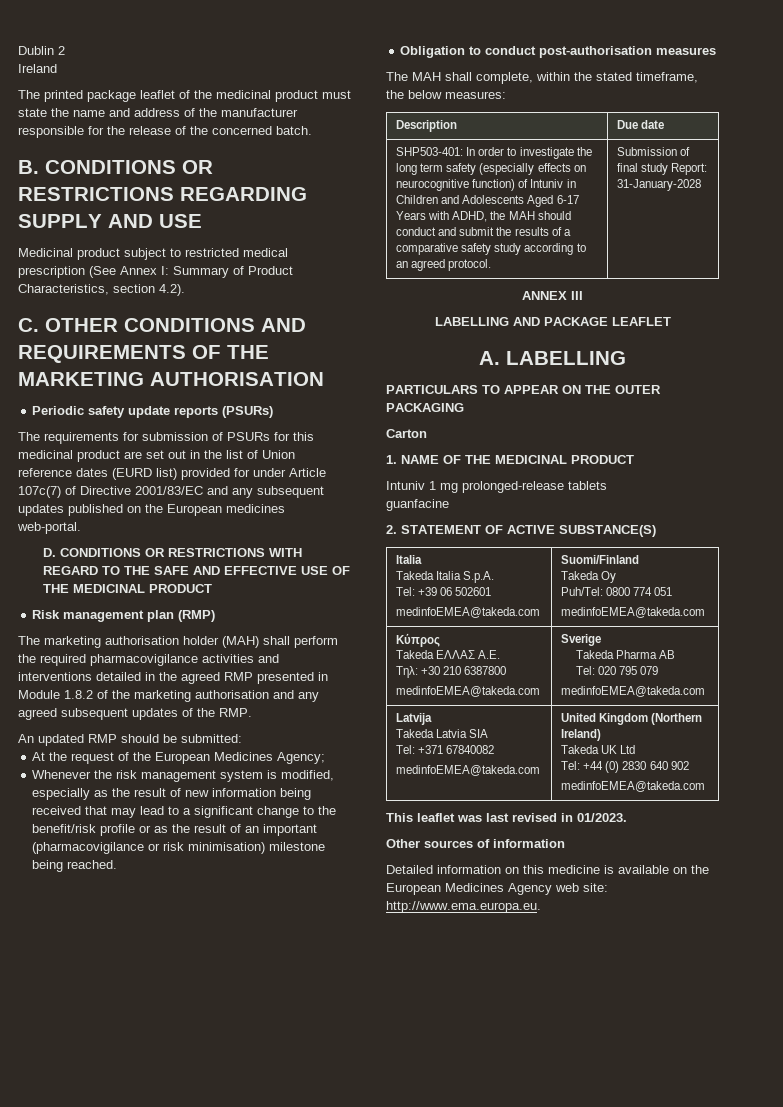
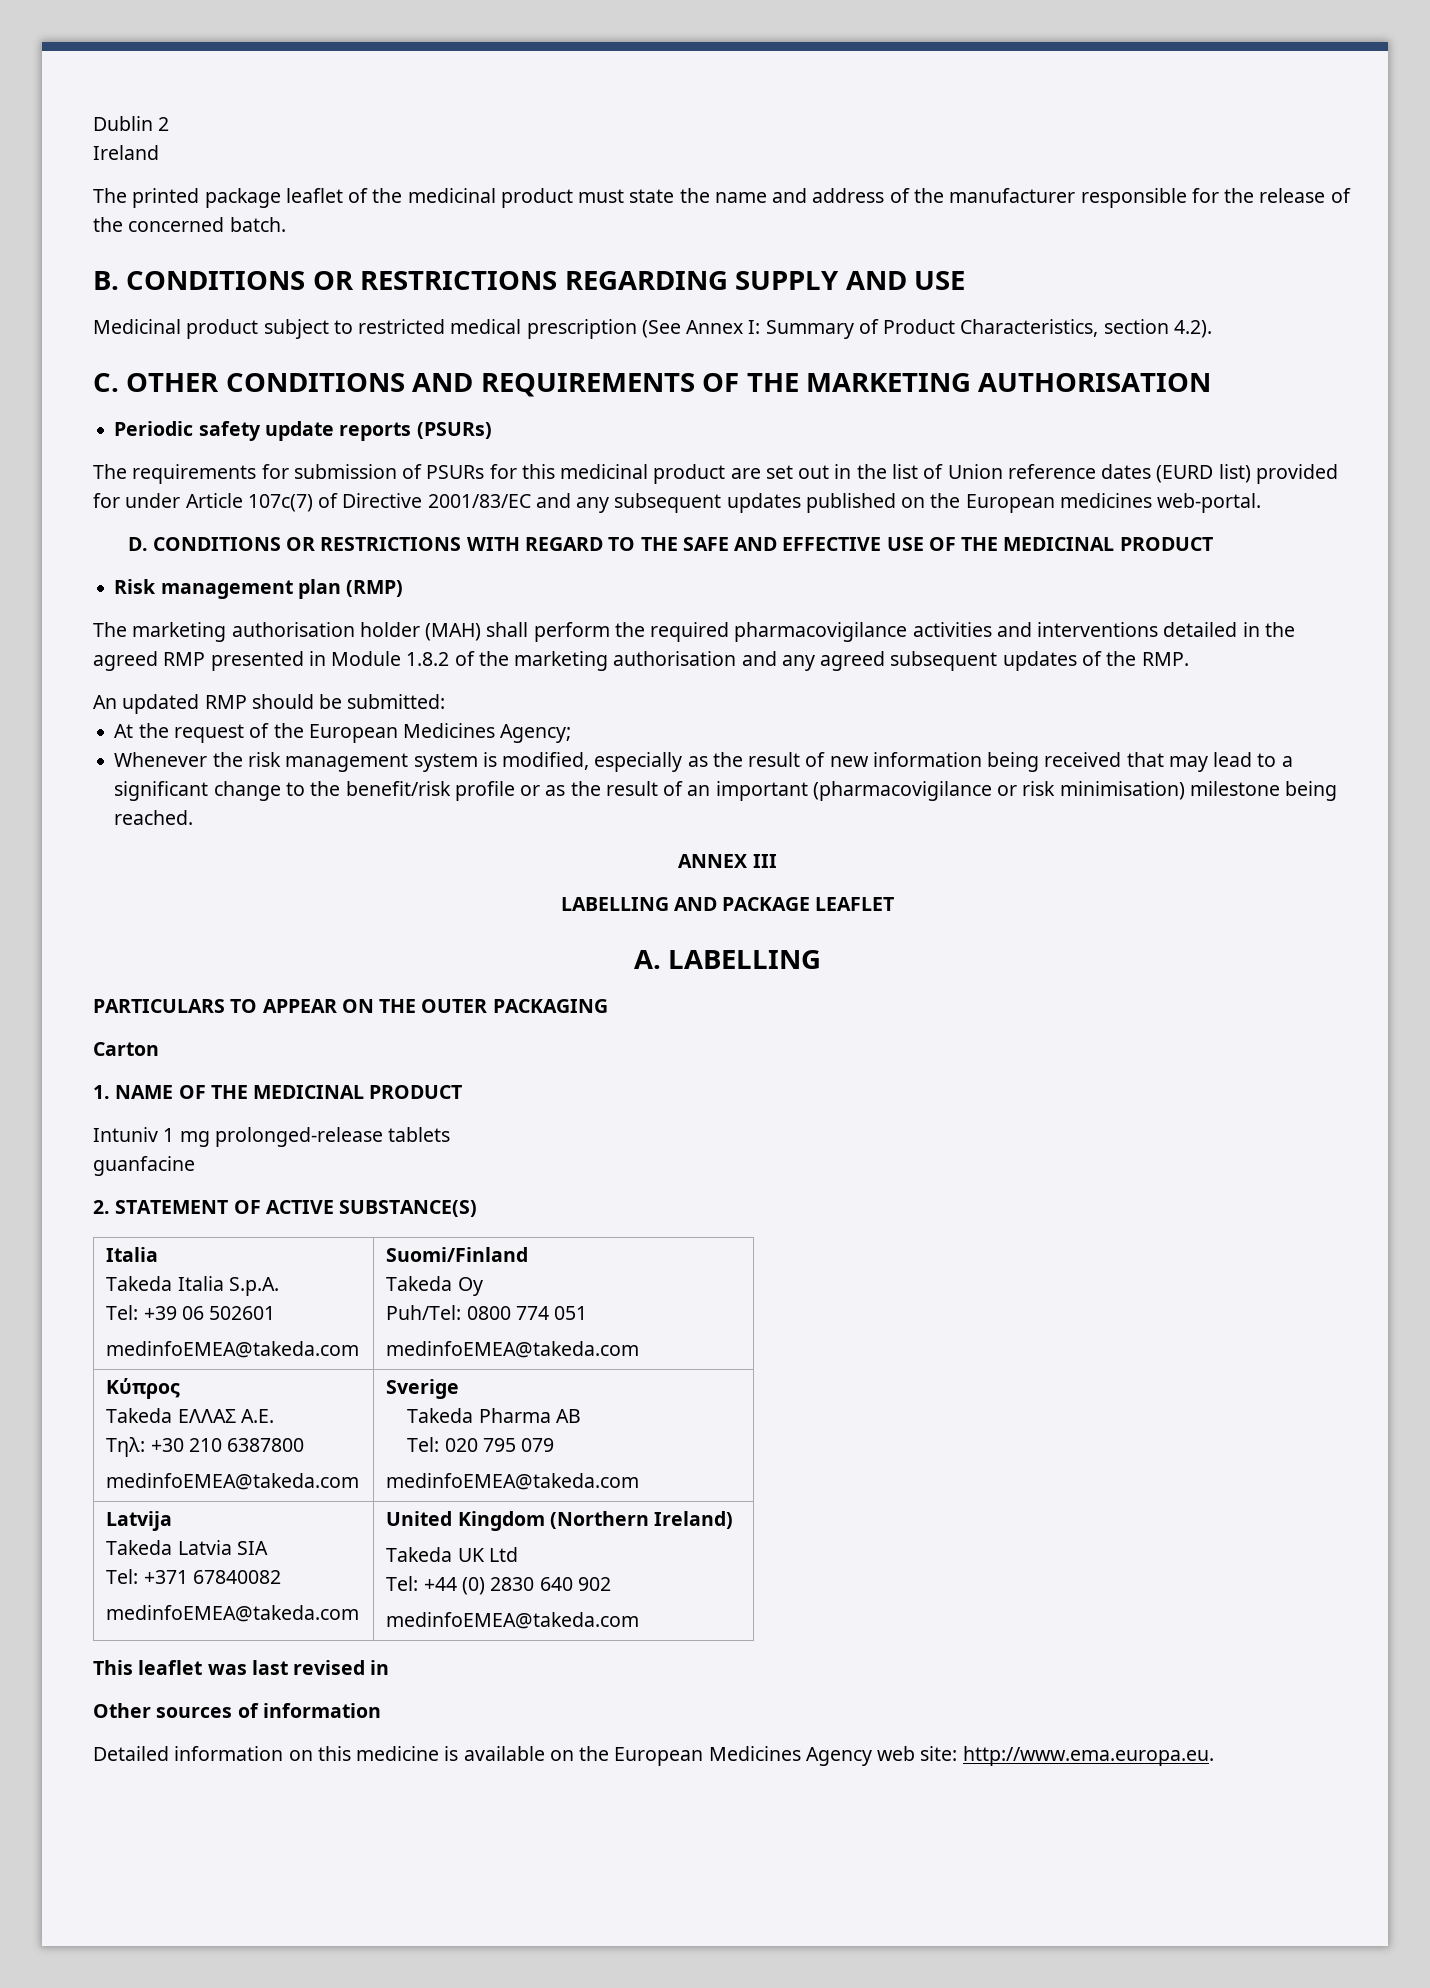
[400,46,717,58] [386,72,698,84] [386,90,506,99] [396,120,458,132] [617,120,665,129] [396,147,592,159] [396,163,586,175] [396,179,576,191] [396,195,579,207] [396,211,571,222] [396,227,571,236] [396,243,586,255] [396,259,492,271] [617,147,691,156] [617,163,708,175] [617,179,702,191] // Obligation to conduct post-authorisation measures // The MAH shall complete, within the stated timeframe, the below measures: // Description | Due date // SHP503-401: In order to investigate the long term safety (especially effects on neurocognitive function) of Intuniv in Children and Adolescents Aged 6-17 Years with ADHD, the MAH should conduct and submit the results of a comparative safety study according to an agreed protocol. | Submission of final study Report: 31-January-2028 -> (194, 817) none
[577,813,627,822] 01/2023. -> (390, 1667) none

